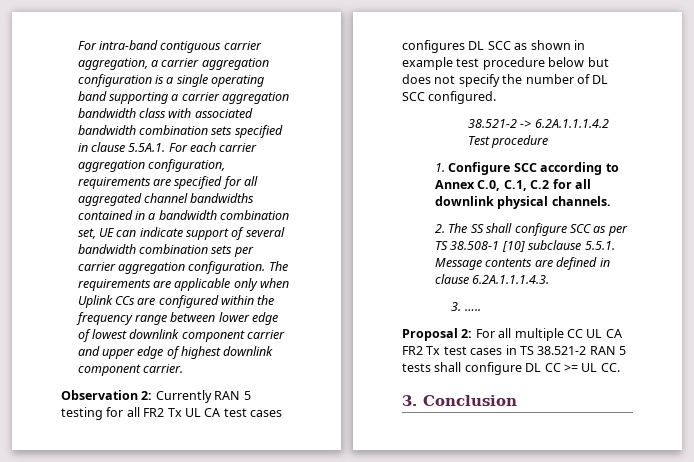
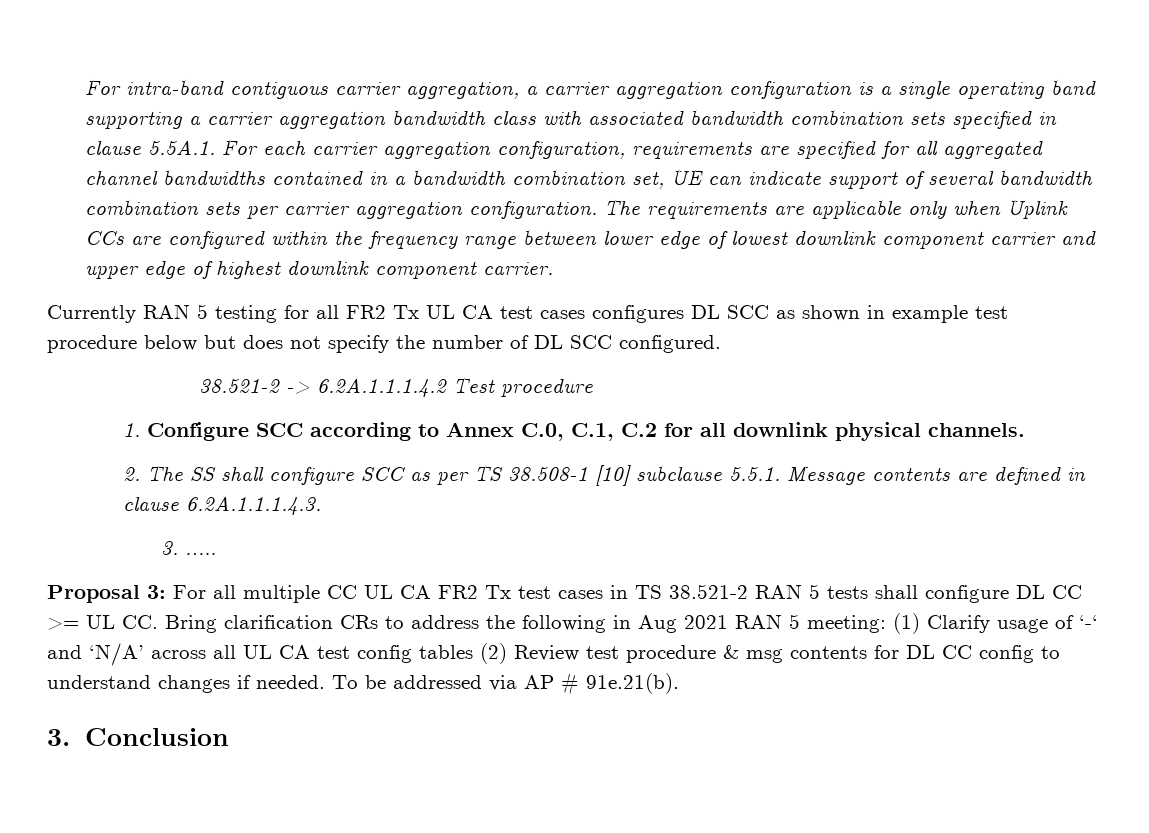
[61,390,153,400] Observation 2: -> (554, 268) none
[461,329,473,338] 2: -> [147,585,166,599] 3:
(620, 367) none -> [165,613,1098,634] [47,643,1060,666] [47,672,679,695] Bring clarification CRs to address the following in Aug 2021 RAN 5 meeting: (1) Clarify usage of ‘-‘ and ‘N/A’ across all UL CA test config tables (2) Review test procedure & msg contents for DL CC config to understand changes if needed. To be addressed via AP # 91e.21(b).

